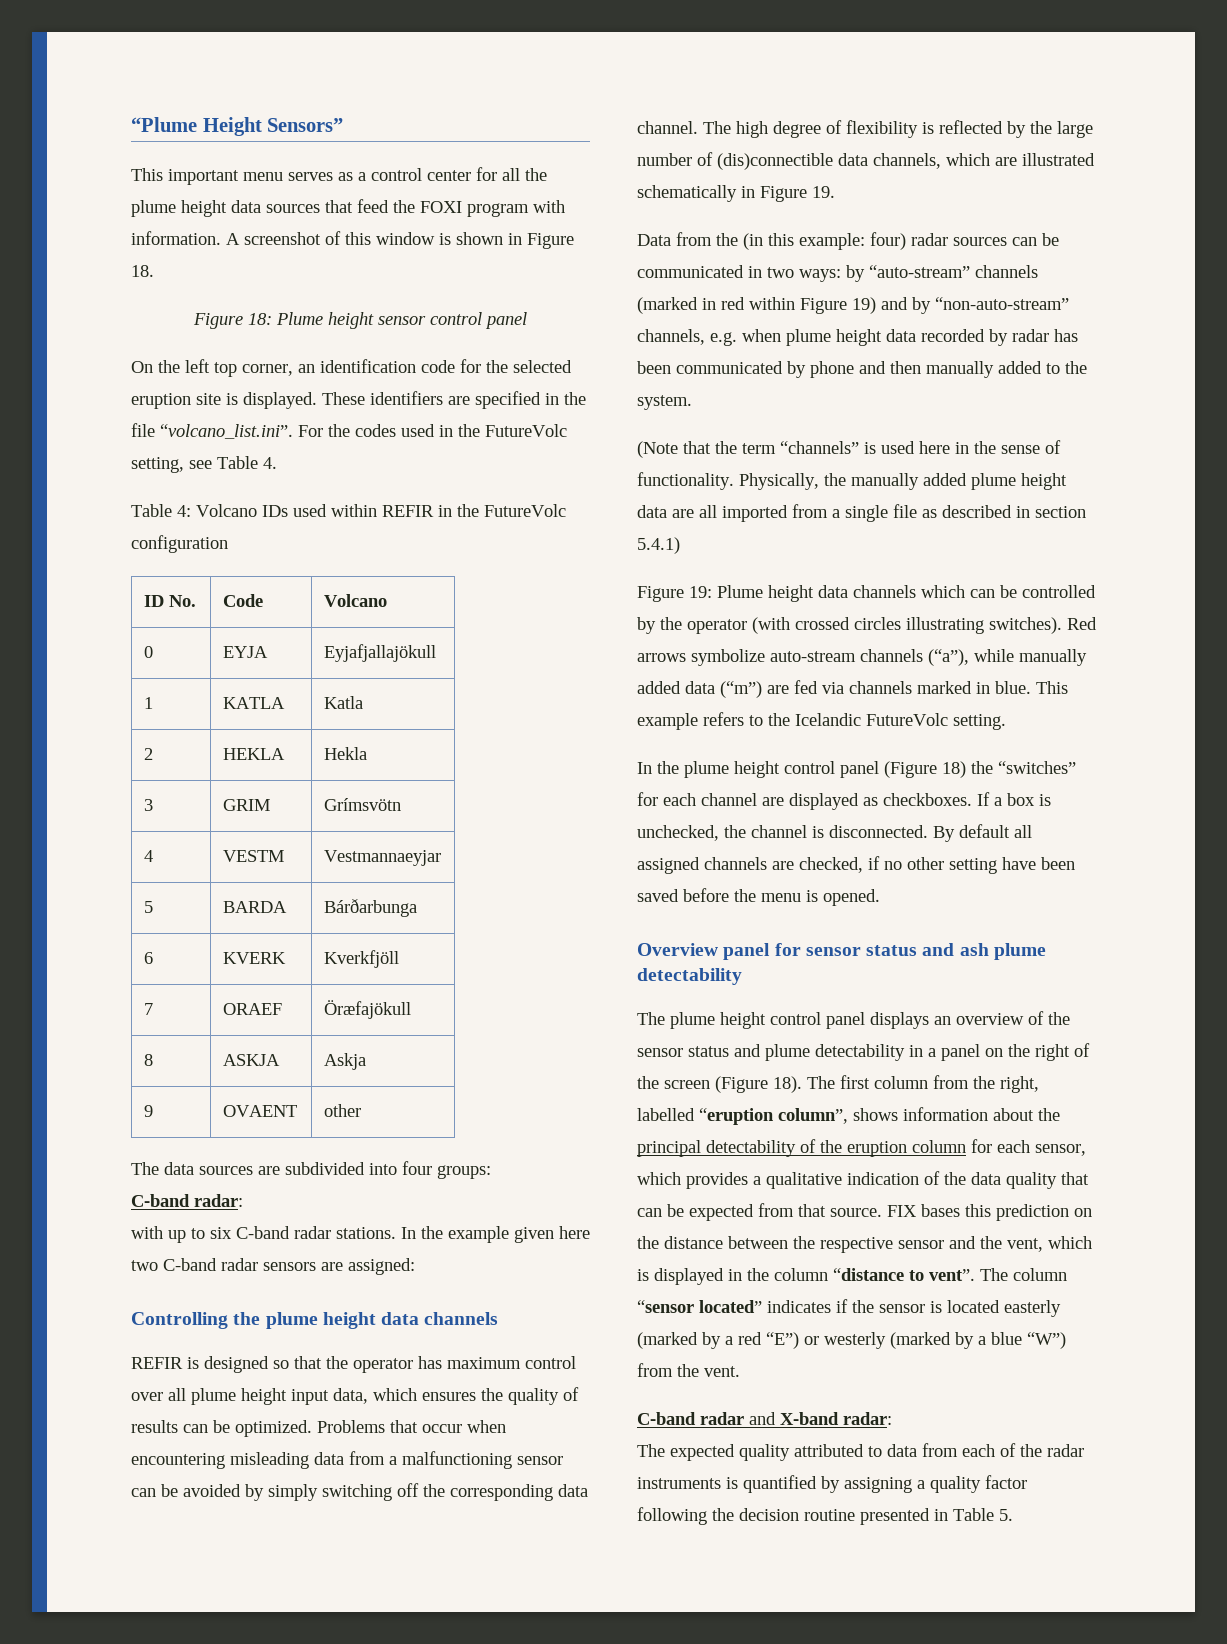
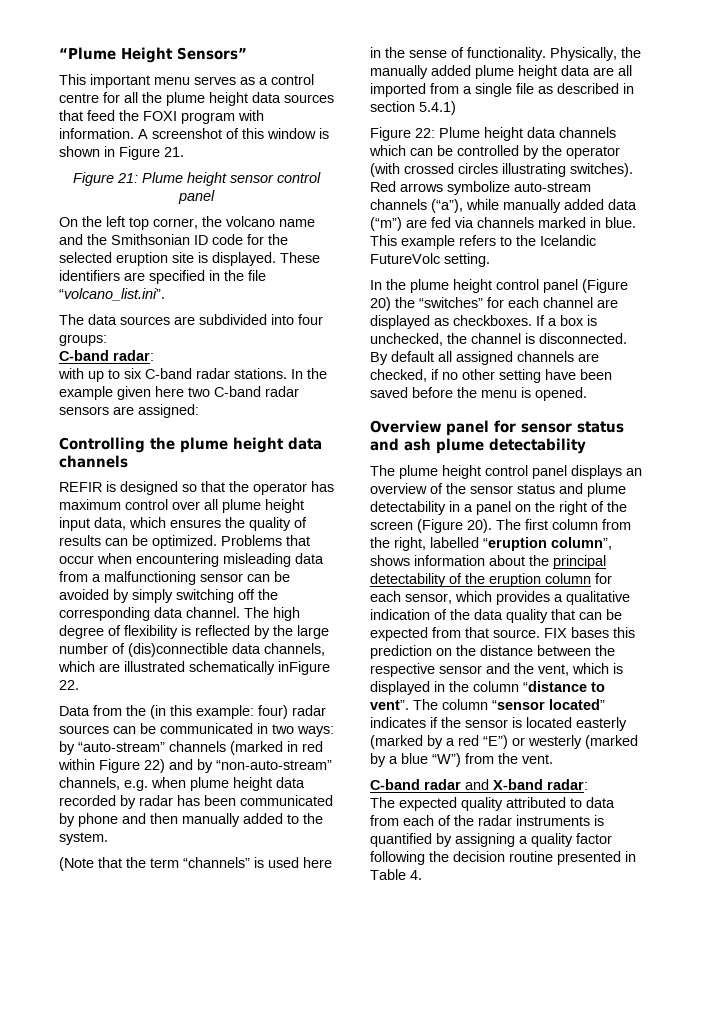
[427,170,471,181] center -> [59,93,99,103] centre
[131,265,154,277] [193,313,272,329] 18. // Figure 18: -> [164,147,184,157] [73,172,138,186] 21. // Figure 21:
[298,359,416,373] an identification -> [202,216,315,227] [59,234,208,245] the volcano name and the Smithsonian ID
[298,424,567,437] [131,456,277,473] [131,504,566,517] [131,535,228,553] [143,595,196,607] [222,594,263,607] [323,594,387,607] [143,646,153,658] [222,646,268,658] [323,644,436,662] [143,697,153,709] [222,697,285,709] [323,696,363,709] [143,748,153,760] [222,748,285,760] [323,747,367,760] [143,799,153,811] [222,799,270,811] [323,798,401,811] [143,850,153,862] [222,850,284,862] [323,850,441,866] [143,901,153,913] [222,901,287,913] [323,898,417,917] [143,952,153,964] [222,952,286,964] [323,950,399,968] [143,1003,153,1015] [222,1003,282,1015] [323,1000,411,1019] [143,1054,153,1066] [222,1054,280,1066] [323,1053,366,1070] [143,1105,153,1117] [222,1105,297,1117] [323,1104,361,1117] For the codes used in the FutureVolc setting, see Table 4. // Table 4: Volcano IDs used within REFIR in the FutureVolc configuration // ID No. | Code | Volcano // 0 | EYJA | Eyjafjallajökull // 1 | KATLA | Katla // 2 | HEKLA | Hekla // 3 | GRIM | Grímsvötn // 4 | VESTM | Vestmannaeyjar // 5 | BARDA | Bárðarbunga // 6 | KVERK | Kverkfjöll // 7 | ORAEF | Öræfajökull // 8 | ASKJA | Askja // 9 | OVAENT | other -> (165, 294) none
[741,186,835,202] in Figure 19. -> [278,661,330,675] [59,680,79,690] inFigure 22.
[852,297,876,314] 19) -> [144,759,165,773] 22)
[689,586,712,598] 19: -> [415,128,435,138] 22:
[942,761,966,778] 18) -> [370,297,391,311] 20)
[773,1076,802,1093] 18). -> [467,519,492,533] 20).
[999,1509,1013,1521] 5. -> [410,870,422,880] 4.

